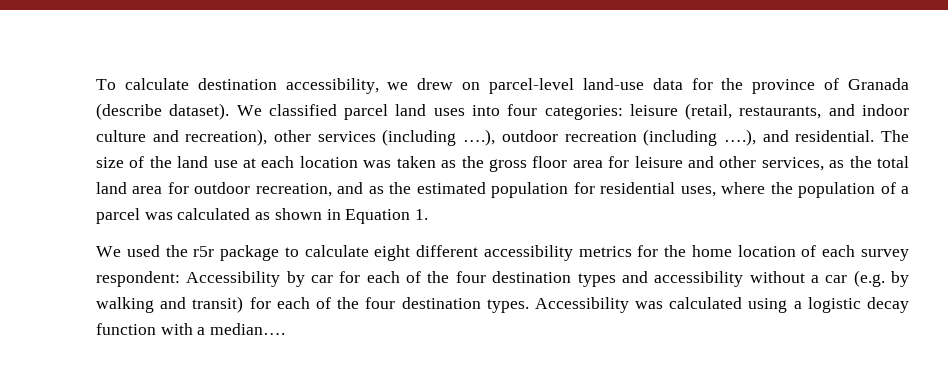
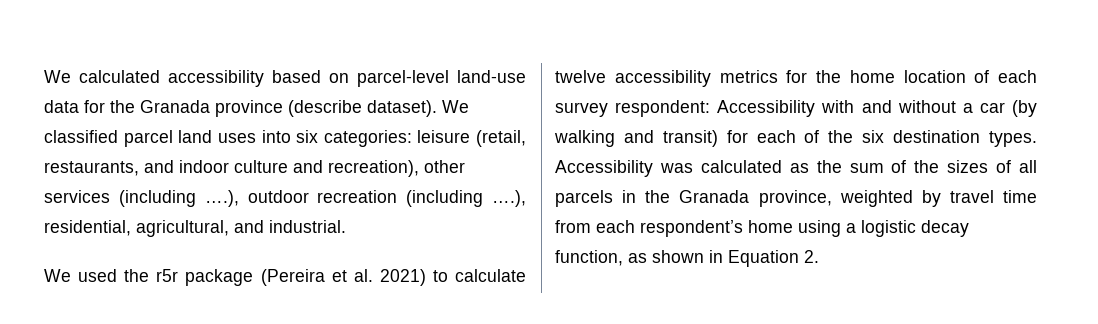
[96,78,454,94] To calculate destination accessibility, we drew -> [44,70,321,87] We calculated accessibility based
[752,78,909,94] province of Granada -> [140,100,283,117] Granada province
[507,104,538,116] four -> [296,130,319,143] six
[762,130,910,142] [96,156,909,172] [96,182,910,198] [96,208,429,224] and residential. The size of the land use at each location was taken as the gross floor area for leisure and other services, as the total land area for outdoor recreation, and as the estimated population for residential uses, where the population of a parcel was calculated as shown in Equation 1. -> [44,220,346,237] residential, agricultural, and industrial.
[284,245,479,261] to calculate eight different -> [260,269,527,286] [555,70,606,83] (Pereira et al. 2021) to calculate twelve
[286,271,744,287] by car for each of the four destination types and accessibility -> [821,100,892,113] with and
[853,270,910,287] (e.g. by -> [1012,100,1037,117] (by
[365,297,396,309] four -> [862,130,885,143] six
[748,297,909,313] [96,323,286,335] using a logistic decay function with a median…. -> [789,160,1037,173] [555,190,1037,207] [555,220,969,237] [555,250,819,267] as the sum of the sizes of all parcels in the Granada province, weighted by travel time from each respondent’s home using a logistic decay function, as shown in Equation 2.

